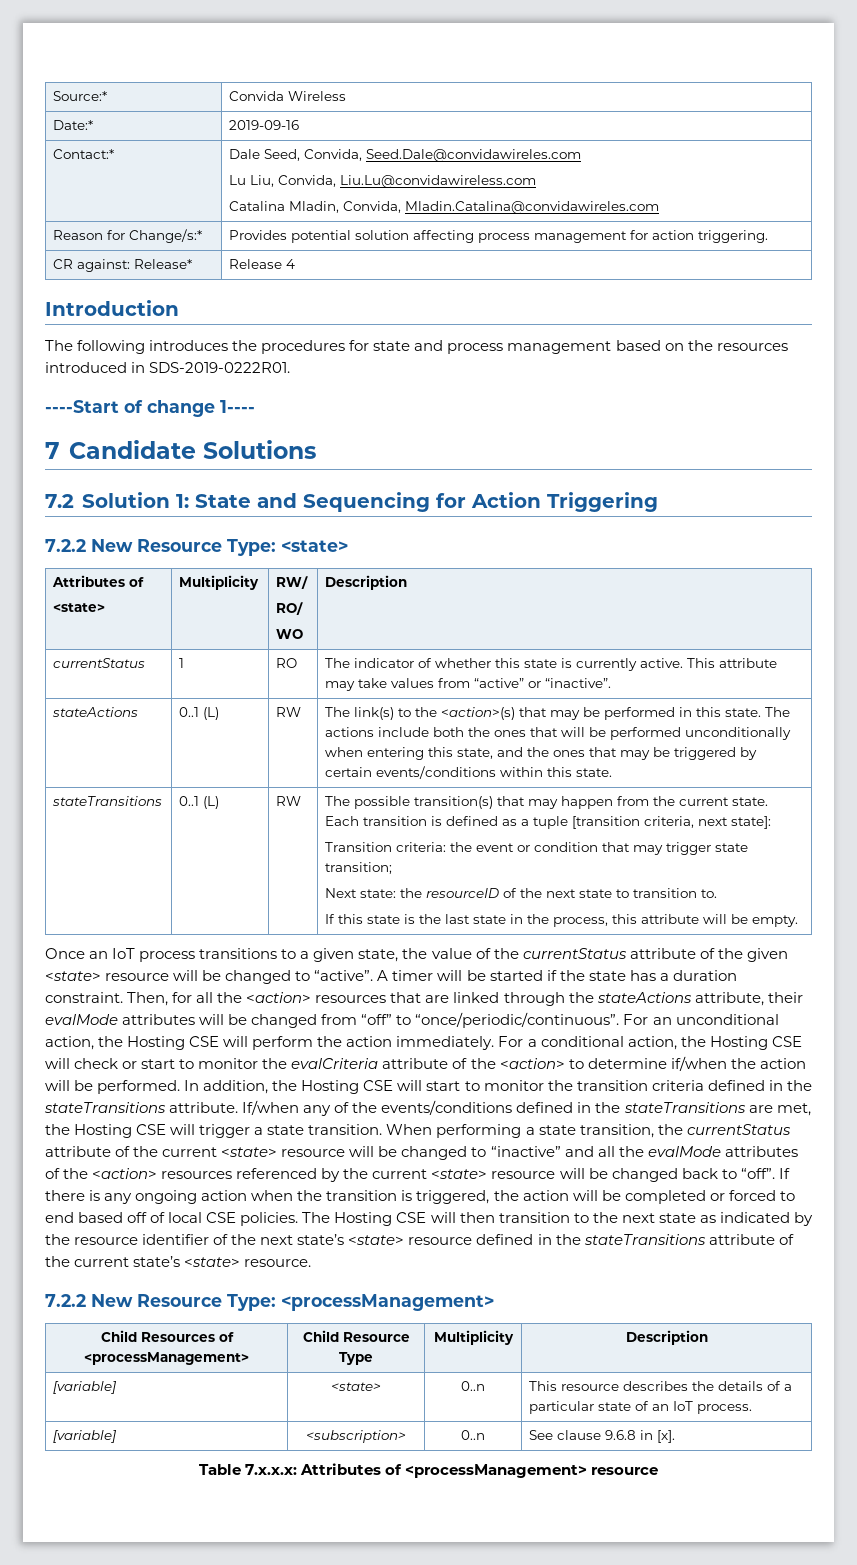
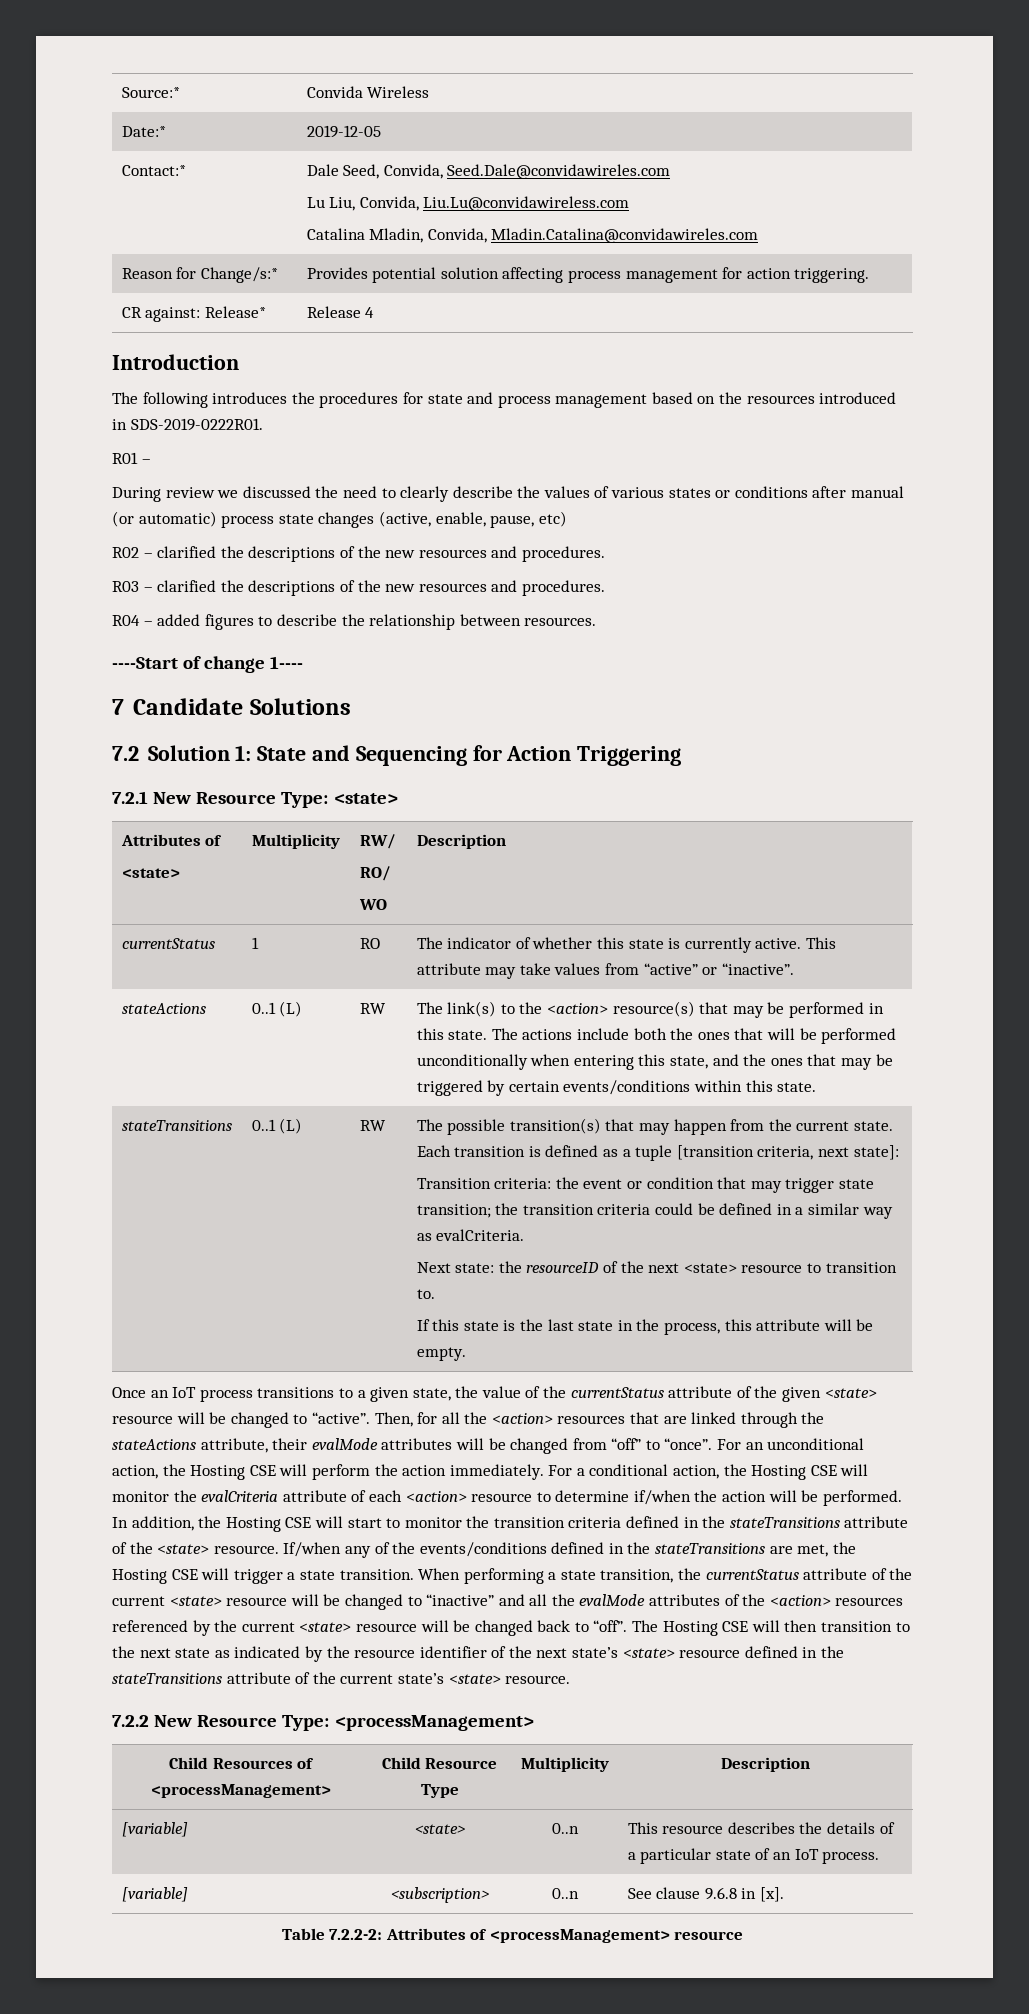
[229,120,300,130] 2019-09-16 -> [306,125,381,138] 2019-12-05
(291, 367) none -> [112,452,151,464] [112,486,905,502] [112,511,567,528] [112,546,605,562] [112,580,605,596] [112,614,597,630] // R01 – // During review we discussed the need to clearly describe the values of various states or conditions after manual (or automatic) process state changes (active, enable, pause, etc) // R02 – clarified the descriptions of the new resources and procedures. // R03 – clarified the descriptions of the new resources and procedures. // R04 – added figures to describe the relationship between resources.
[45,539,86,552] 7.2.2 -> [112,791,148,804] 7.2.1
[441,707,516,720] <action>(s) -> [547,1001,695,1017] <action> resource(s)
(393, 868) none -> [495,1203,893,1219] [416,1229,525,1241] the transition criteria could be defined in a similar way as evalCriteria.
[579,889,613,898] state -> [683,1263,803,1273] <state> resource
[377,970,737,981] [45,992,123,1003] A timer will be started if the state has a duration constraint. -> (370, 1418) none
[415,1012,620,1028] “once/periodic/continuous”. -> [664,1438,713,1450] “once”.
[74,1058,195,1069] check or start to -> (869, 1470) none
[470,1058,565,1069] the <action> -> [368,1490,533,1502] each <action> resource
[169,1102,239,1113] attribute. -> [844,1516,909,1528] [112,1542,279,1554] attribute of the <state> resource.
[778,1168,790,1179] [45,1190,795,1204] [45,1212,299,1226] If there is any ongoing action when the transition is triggered, the action will be completed or forced to end based off of local CSE policies. -> (628, 1626) none
[244,1464,297,1475] 7.x.x.x: -> [329,1929,383,1940] 7.2.2-2:

